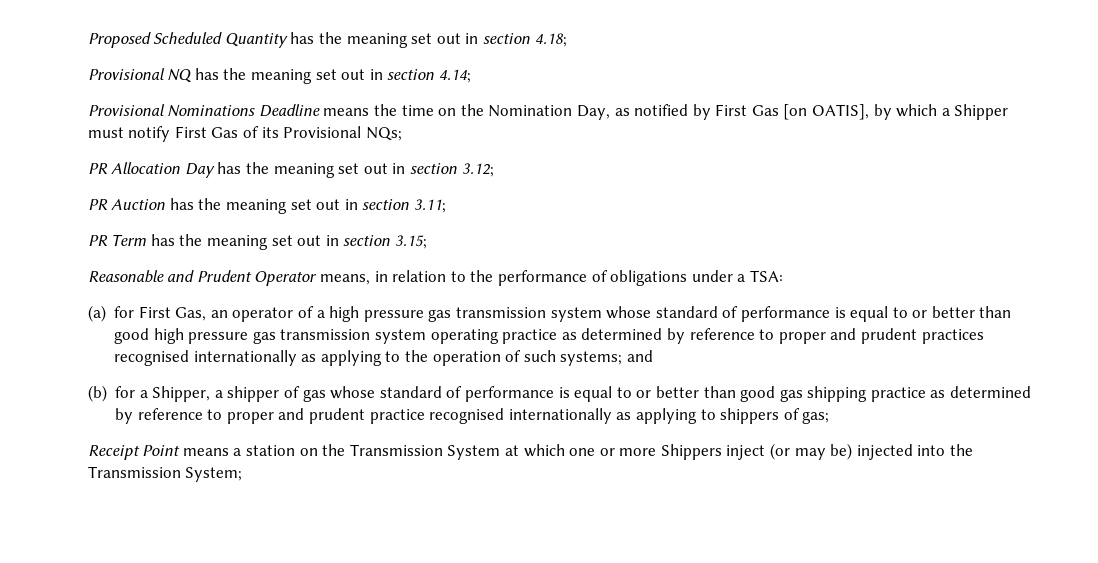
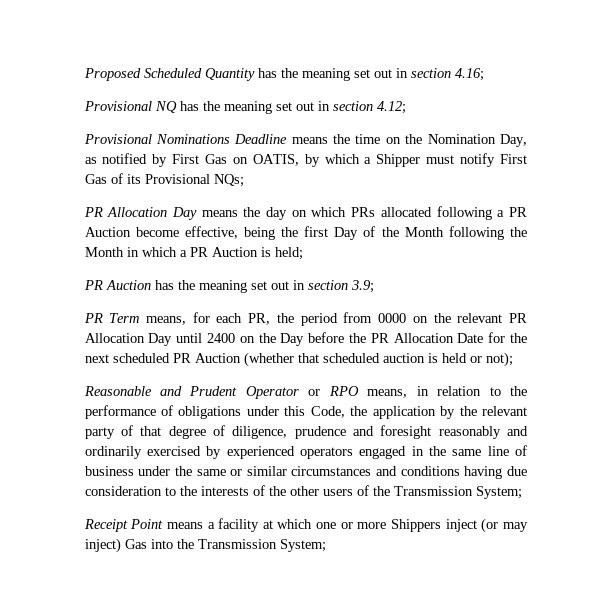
[534,33,567,47] 4.18; -> [454,68,484,81] 4.16;
[438,69,471,83] 4.14; -> [376,101,406,114] 4.12;
[783,104,870,120] [on OATIS], -> [232,154,299,166] on OATIS,
[217,162,494,178] has the meaning set out in section 3.12; -> [201,206,527,220] [84,226,527,240] [84,247,303,260] means the day on which PRs allocated following a PR Auction become effective, being the first Day of the Month following the Month in which a PR Auction is held;
[413,199,446,213] 3.11; -> [350,280,374,293] 3.9;
[150,234,427,250] has the meaning set out in section 3.15; -> [146,312,528,326] [84,332,528,346] [84,352,513,367] means, for each PR, the period from 0000 on the relevant PR Allocation Day until 2400 on the Day before the PR Allocation Date for the next scheduled PR Auction (whether that scheduled auction is held or not);
(318, 278) none -> [308,386,359,396] or RPO
[737,270,783,282] [87,305,1012,322] [114,328,984,344] [114,350,653,366] [87,385,1032,402] [115,408,830,424] a TSA: // (a) for First Gas, an operator of a high pressure gas transmission system whose standard of performance is equal to or better than good high pressure gas transmission system operating practice as determined by reference to proper and prudent practices recognised internationally as applying to the operation of such systems; and // (b) for a Shipper, a shipper of gas whose standard of performance is equal to or better than good gas shipping practice as determined by reference to proper and prudent practice recognised internationally as applying to shippers of gas; -> [284,406,528,419] [84,425,528,439] [84,445,527,459] [84,466,528,479] [84,485,522,499] this Code, the application by the relevant party of that degree of diligence, prudence and foresight reasonably and ordinarily exercised by experienced operators engaged in the same line of business under the same or similar circumstances and conditions having due consideration to the interests of the other users of the Transmission System;
[245,444,501,460] station on the Transmission System -> [218,518,260,532] facility
[830,443,913,460] be) injected -> [84,538,147,553] inject) Gas

